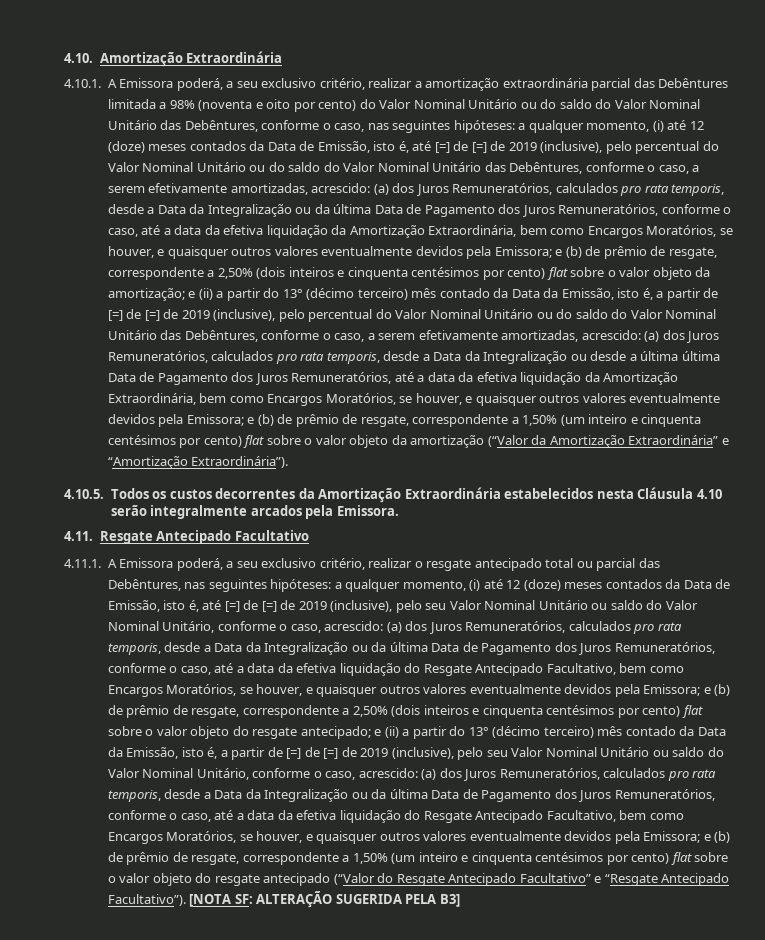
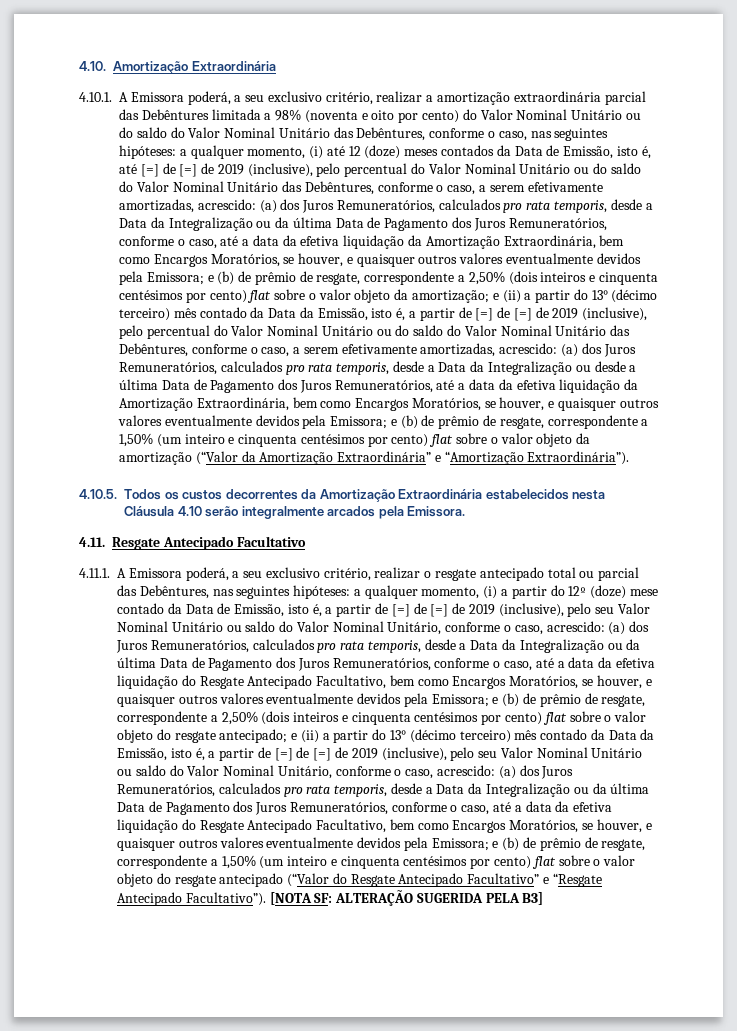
[681,351,720,361] última -> (158, 384) none
[483,579,731,591] [107,600,222,612] até 12 (doze) meses contados da Data de Emissão, isto é, até -> [501,585,658,599] [117,603,389,617] a partir do 12º (doze) mese contado da Data de Emissão, isto é, a partir de

